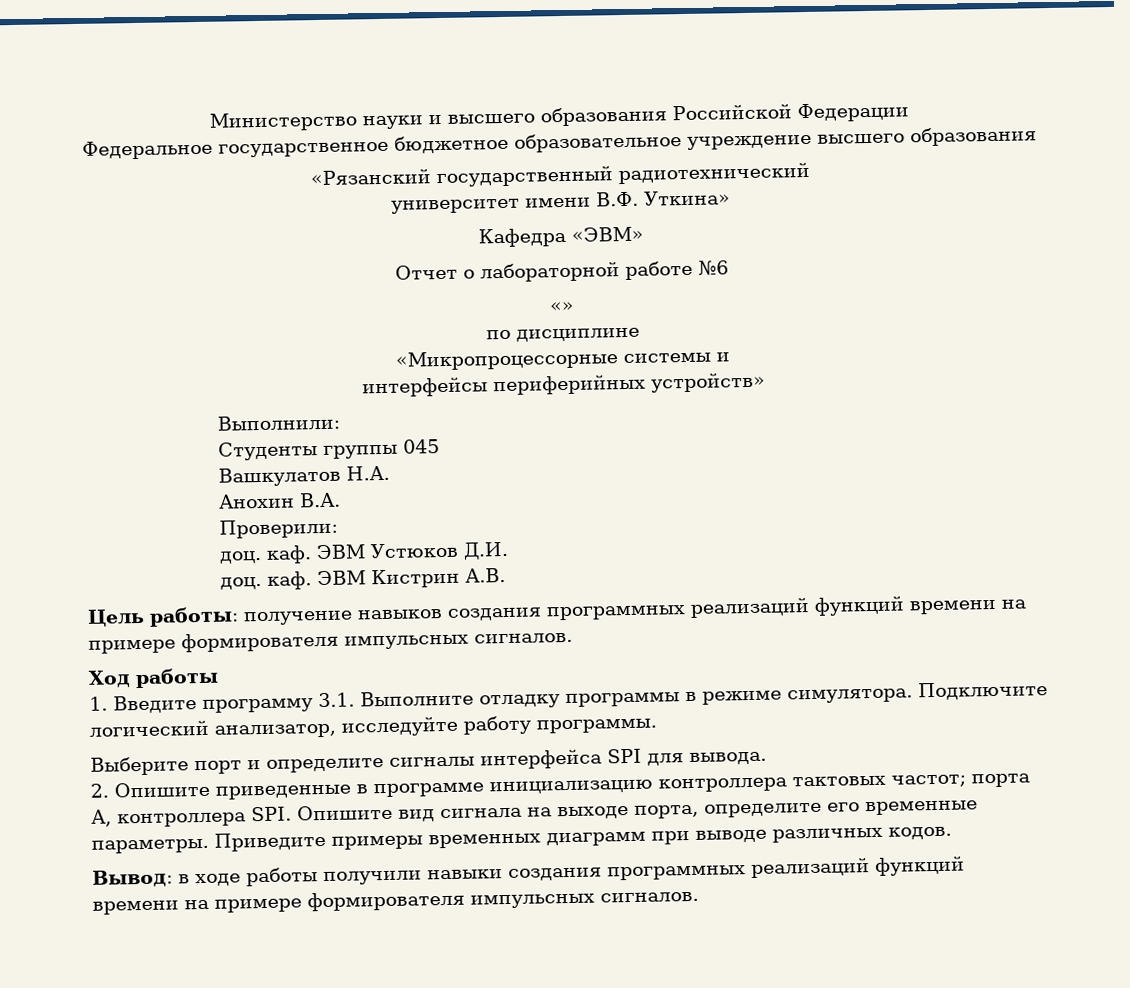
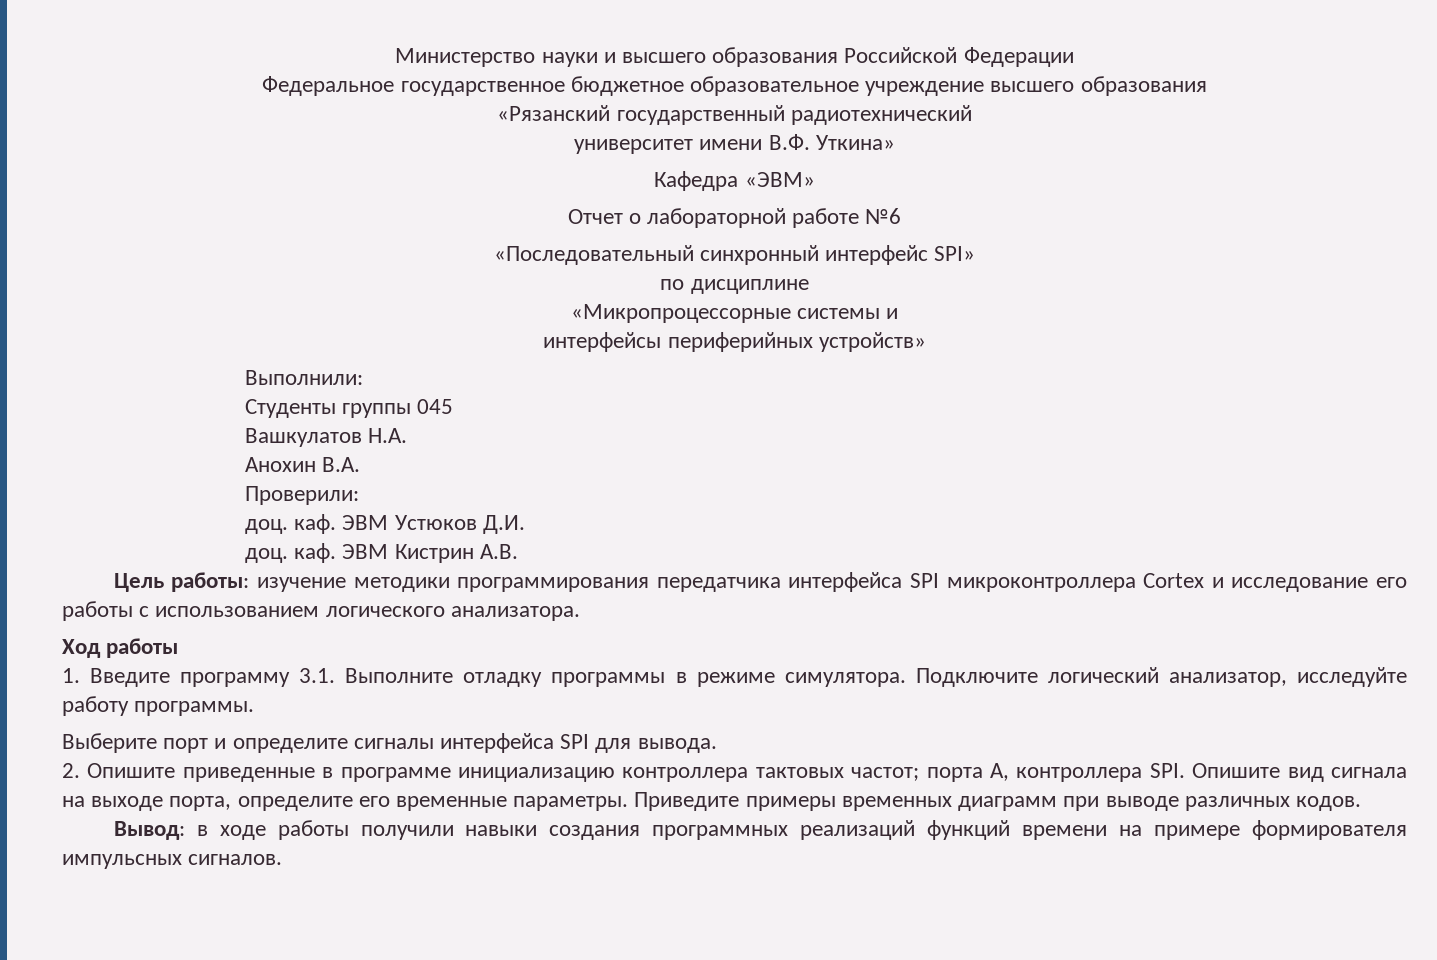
[549,301,575,313] «» -> [493,245,976,265] «Последовательный синхронный интерфейс SPI»
[243,595,1026,626] [88,631,573,654] получение навыков создания программных реализаций функций времени на примере формирователя импульсных сигналов. -> [256,572,1407,592] [62,601,580,621] изучение методики программирования передатчика интерфейса SPI микроконтроллера Cortex и исследование его работы с использованием логического анализатора.

